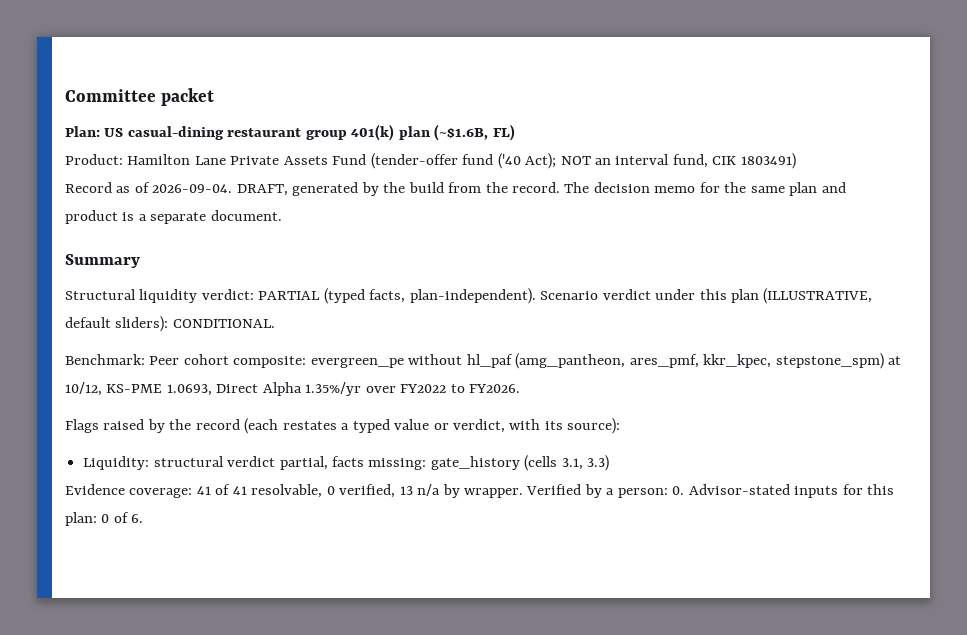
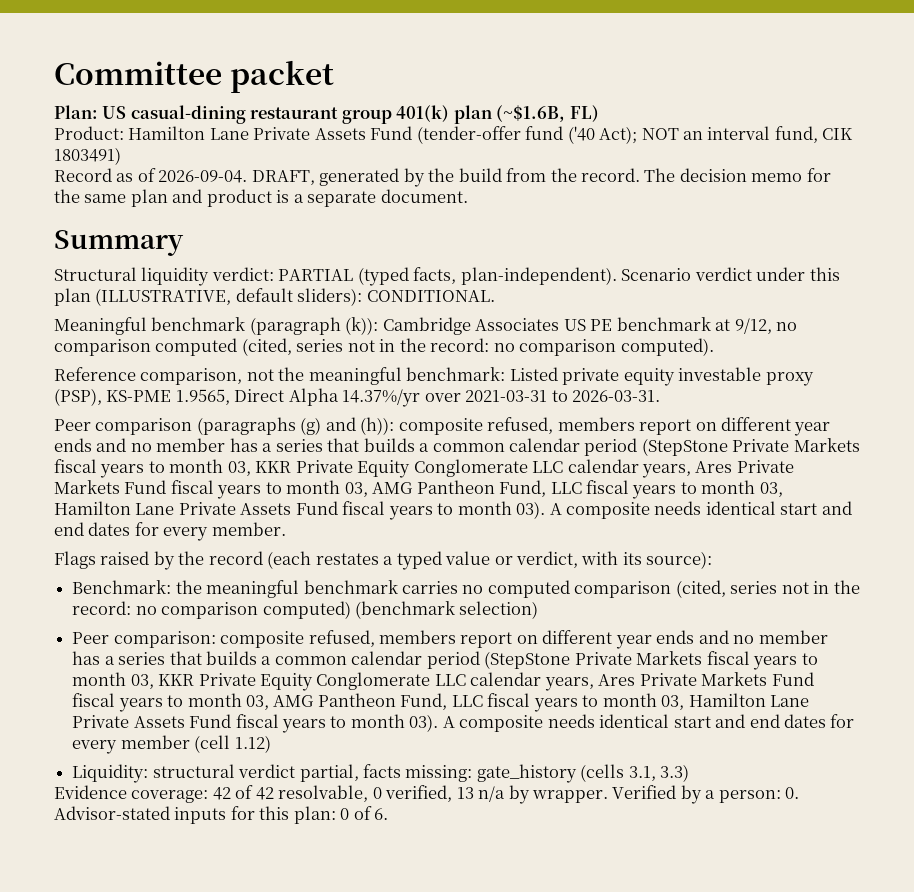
[65,353,902,369] [65,382,521,396] Benchmark: Peer cohort composite: evergreen_pe without hl_paf (amg_pantheon, ares_pmf, kkr_kpec, stepstone_spm) at 10/12, KS-PME 1.0693, Direct Alpha 1.35%/yr over FY2022 to FY2026. -> [54,317,798,335] [54,338,714,356] [54,367,814,386] [54,388,661,407] [54,417,831,436] [54,438,860,456] [54,459,794,478] [54,480,783,499] [54,501,852,520] [54,522,286,541] Meaningful benchmark (paragraph (k)): Cambridge Associates US PE benchmark at 9/12, no comparison computed (cited, series not in the record: no comparison computed). // Reference comparison, not the meaningful benchmark: Listed private equity investable proxy (PSP), KS-PME 1.9565, Direct Alpha 14.37%/yr over 2021-03-31 to 2026-03-31. // Peer comparison (paragraphs (g) and (h)): composite refused, members report on different year ends and no member has a series that builds a common calendar period (StepStone Private Markets fiscal years to month 03, KKR Private Equity Conglomerate LLC calendar years, Ares Private Markets Fund fiscal years to month 03, AMG Pantheon Fund, LLC fiscal years to month 03, Hamilton Lane Private Assets Fund fiscal years to month 03). A composite needs identical start and end dates for every member.
(621, 426) none -> [72,580,860,598] [72,601,539,619] [72,630,828,649] [72,651,818,670] [72,672,814,691] [72,693,809,712] [72,714,855,733] [72,735,271,754] // Benchmark: the meaningful benchmark carries no computed comparison (cited, series not in the record: no comparison computed) (benchmark selection) // Peer comparison: composite refused, members report on different year ends and no member has a series that builds a common calendar period (StepStone Private Markets fiscal years to month 03, KKR Private Equity Conglomerate LLC calendar years, Ares Private Markets Fund fiscal years to month 03, AMG Pantheon Fund, LLC fiscal years to month 03, Hamilton Lane Private Assets Fund fiscal years to month 03). A composite needs identical start and end dates for every member (cell 1.12)
[196,484,247,495] 41 of 41 -> [212,785,274,800] 42 of 42

